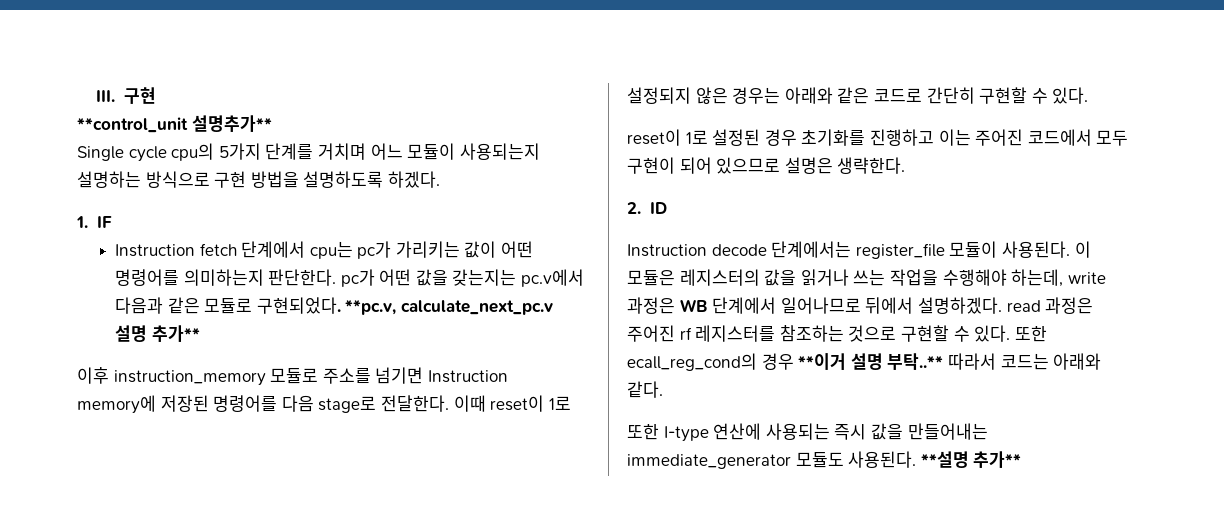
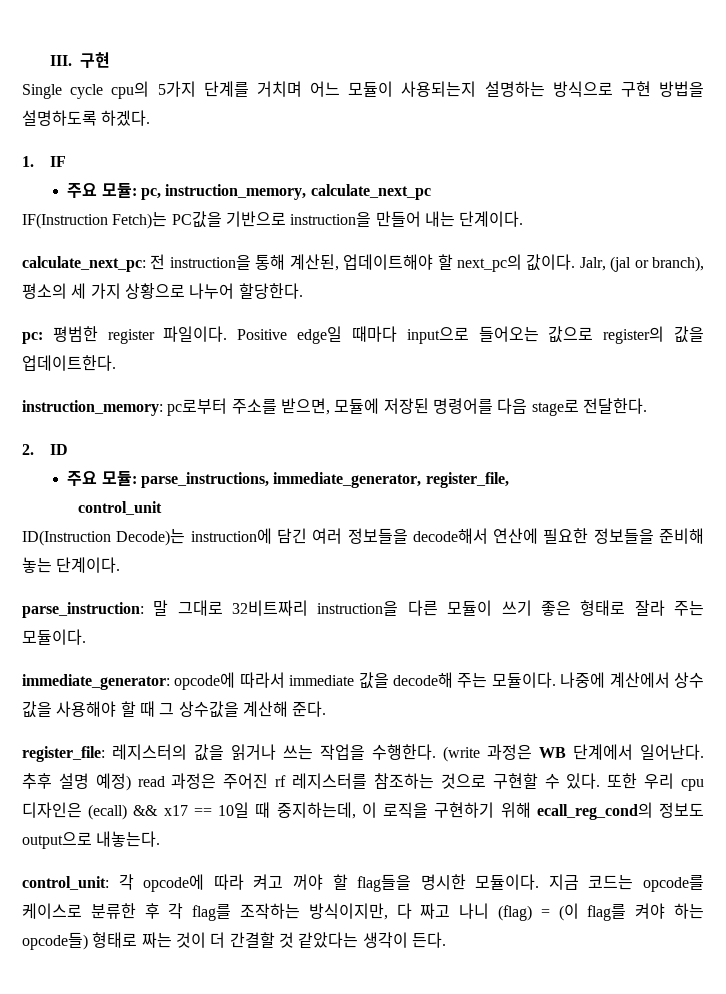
[77,115,272,133] // **control_unit 설명추가** -> (110, 60) none
[114,241,534,259] [114,269,585,287] [114,297,553,315] [114,325,200,342] [77,367,508,386] [77,395,156,414] Instruction fetch 단계에서 cpu는 pc가 가리키는 값이 어떤 명령어를 의미하는지 판단한다. pc가 어떤 값을 갖는지는 pc.v에서 다음과 같은 모듈로 구현되었다. **pc.v, calculate_next_pc.v 설명 추가** // 이후 instruction_memory 모듈로 주소를 넘기면 Instruction memory에 -> [67,183,431,200] [22,211,524,229] [22,254,704,272] [22,283,303,299] [22,326,705,344] [22,355,116,371] [22,398,380,416] 주요 모듈: pc, instruction_memory, calculate_next_pc // IF(Instruction Fetch)는 PC값을 기반으로 instruction을 만들어 내는 단계이다. // calculate_next_pc: 전 instruction을 통해 계산된, 업데이트해야 할 next_pc의 값이다. Jalr, (jal or branch), 평소의 세 가지 상황으로 나누어 할당한다. // pc: 평범한 register 파일이다. Positive edge일 때마다 input으로 들어오는 값으로 register의 값을 업데이트한다. // instruction_memory: pc로부터 주소를 받으면, 모듈에
[453,395,571,412] [627,87,1089,104] [627,129,1129,146] [627,157,906,174] [627,202,667,214] [627,241,1091,259] [627,270,675,286] 이때 reset이 1로 설정되지 않은 경우는 아래와 같은 코드로 간단히 구현할 수 있다. // reset이 1로 설정된 경우 초기화를 진행하고 이는 주어진 코드에서 모두 구현이 되어 있으므로 설명은 생략한다. // 2. ID // Instruction decode 단계에서는 register_file 모듈이 사용된다. 이 모듈은 -> [22,444,68,455] [67,471,509,488] [77,501,162,515] [22,528,704,546] [22,557,121,573] [22,600,705,618] [22,629,86,645] [22,672,705,690] [22,701,327,718] [22,746,105,762] // 2. ID // 주요 모듈: parse_instructions, immediate_generator, register_file, // control_unit // ID(Instruction Decode)는 instruction에 담긴 여러 정보들을 decode해서 연산에 필요한 정보들을 준비해 놓는 단계이다. // parse_instruction: 말 그대로 32비트짜리 instruction을 다른 모듈이 쓰기 좋은 형태로 잘라 주는 모듈이다. // immediate_generator: opcode에 따라서 immediate 값을 decode해 주는 모듈이다. 나중에 계산에서 상수 값을 사용해야 할 때 그 상수값을 계산해 준다. // register_file:
[942,269,1106,287] [627,297,1002,314] 수행해야 하는데, write 과정은 WB 단계에서 일어나므로 뒤에서 설명하겠다. -> [372,744,704,762] [22,773,131,791] 수행한다. (write 과정은 WB 단계에서 일어난다. 추후 설명 예정)
[627,353,1102,371] [627,381,663,398] [627,423,988,442] [627,451,1022,469] ecall_reg_cond의 경우 **이거 설명 부탁..** 따라서 코드는 아래와 같다. // 또한 I-type 연산에 사용되는 즉시 값을 만들어내는 immediate_generator 모듈도 사용된다. **설명 추가** -> [644,773,705,791] [22,802,704,820] [22,831,161,849] [22,874,705,892] [22,903,704,921] [22,932,446,950] 우리 cpu 디자인은 (ecall) && x17 == 10일 때 중지하는데, 이 로직을 구현하기 위해 ecall_reg_cond의 정보도 output으로 내놓는다. // control_unit: 각 opcode에 따라 켜고 꺼야 할 flag들을 명시한 모듈이다. 지금 코드는 opcode를 케이스로 분류한 후 각 flag를 조작하는 방식이지만, 다 짜고 나니 (flag) = (이 flag를 켜야 하는 opcode들) 형태로 짜는 것이 더 간결할 것 같았다는 생각이 든다.

